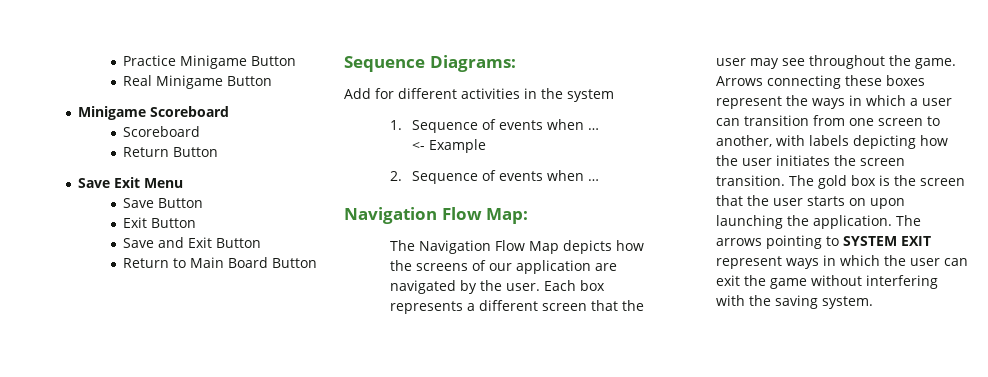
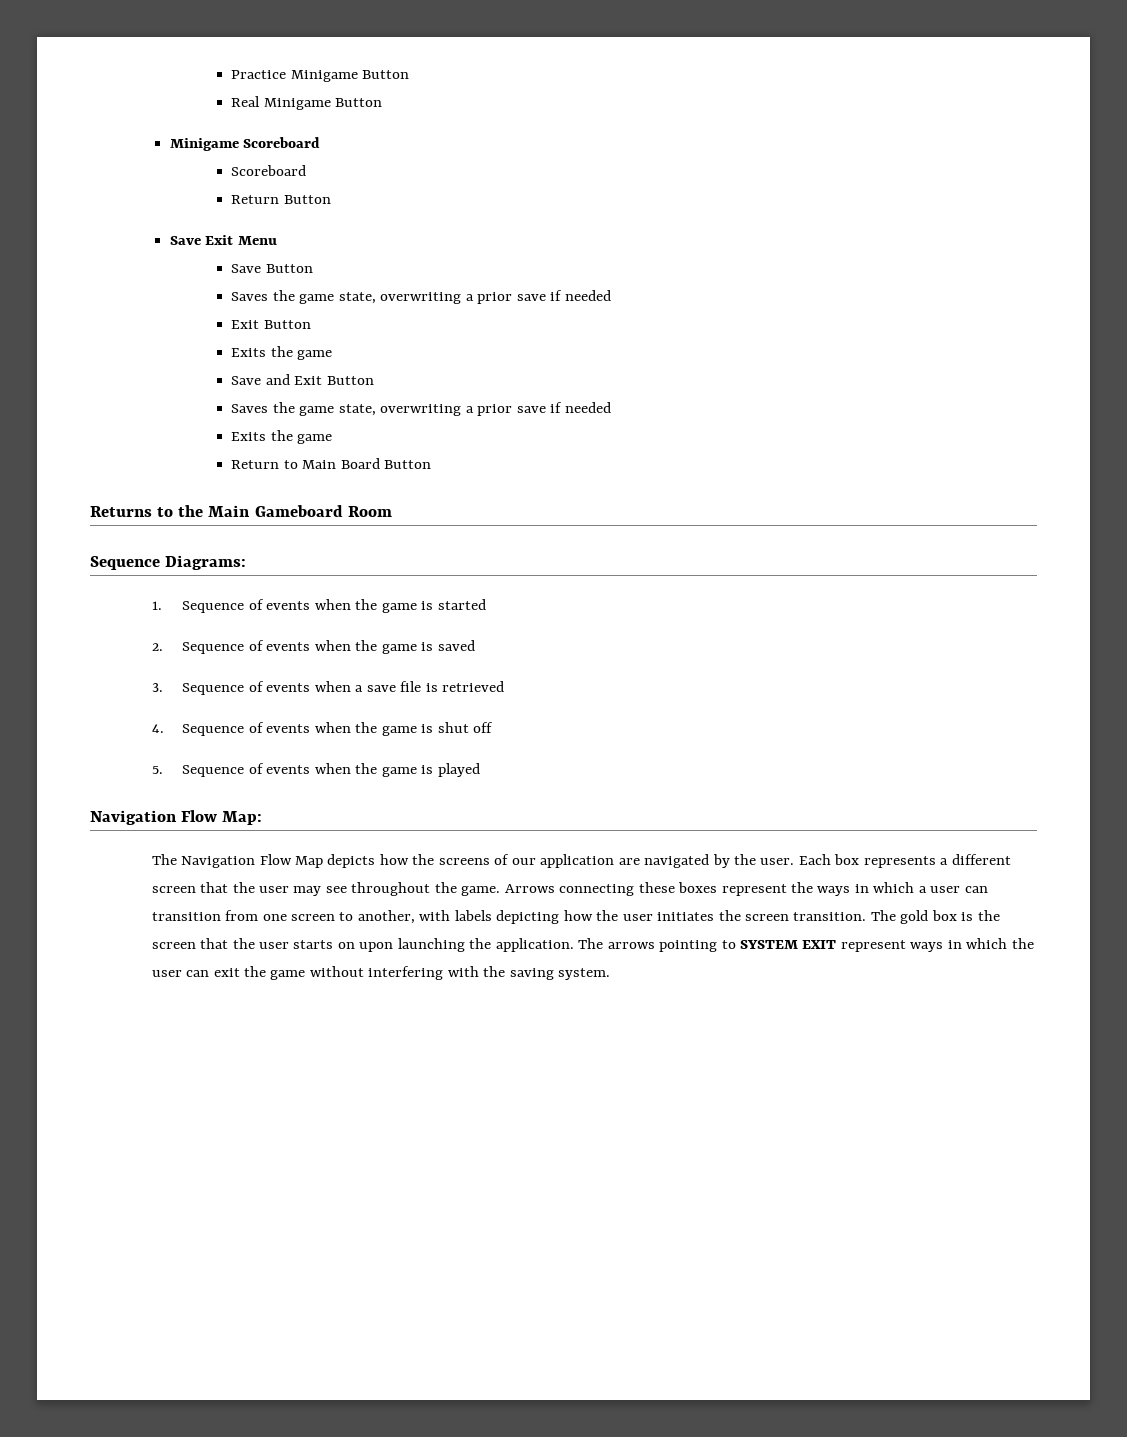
[122,217,196,228] // Exit Button -> [231,290,611,304] [231,320,311,329] [231,346,333,360] // Saves the game state, overwriting a prior save if needed // Exit Button // Exits the game
(261, 243) none -> [231,402,611,416] [231,430,333,444] // Saves the game state, overwriting a prior save if needed // Exits the game
[344,55,516,72] [344,88,614,102] Sequence Diagrams: // Add for different activities in the system -> [90,505,392,517] [90,555,247,570] Returns to the Main Gameboard Room // Sequence Diagrams:
[588,128,600,130] [412,139,487,153] … // <- Example -> [355,599,486,613] the game is started
[588,179,600,181] … -> [355,640,475,654] [151,681,505,695] [151,722,494,736] [151,763,480,777] the game is saved // 3. Sequence of events when a save file is retrieved // 4. Sequence of events when the game is shut off // 5. Sequence of events when the game is played

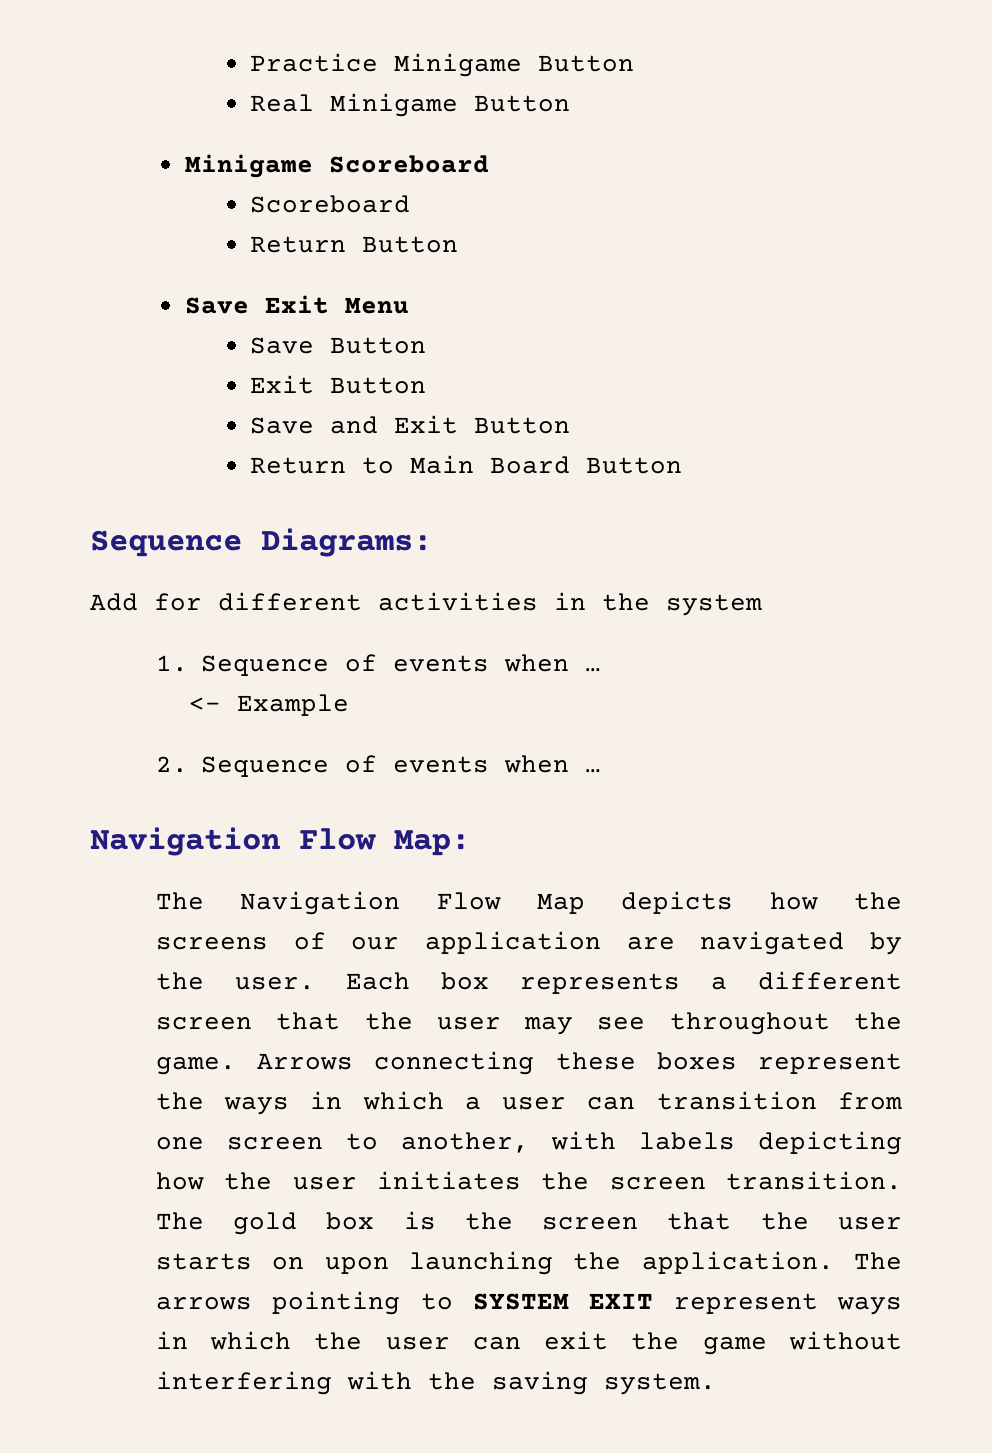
[231,290,611,304] [231,320,311,329] [231,346,333,360] // Saves the game state, overwriting a prior save if needed // Exit Button // Exits the game -> [250,375,427,394] // Exit Button
[231,402,611,416] [231,430,333,444] // Saves the game state, overwriting a prior save if needed // Exits the game -> (571, 425) none
[90,505,392,517] [90,555,247,570] Returns to the Main Gameboard Room // Sequence Diagrams: -> [90,528,432,557] [90,592,762,616] Sequence Diagrams: // Add for different activities in the system
[355,599,486,613] the game is started -> [584,668,601,672] [188,694,349,716] … // <- Example
[355,640,475,654] [151,681,505,695] [151,722,494,736] [151,763,480,777] the game is saved // 3. Sequence of events when a save file is retrieved // 4. Sequence of events when the game is shut off // 5. Sequence of events when the game is played -> [584,769,601,773] …

